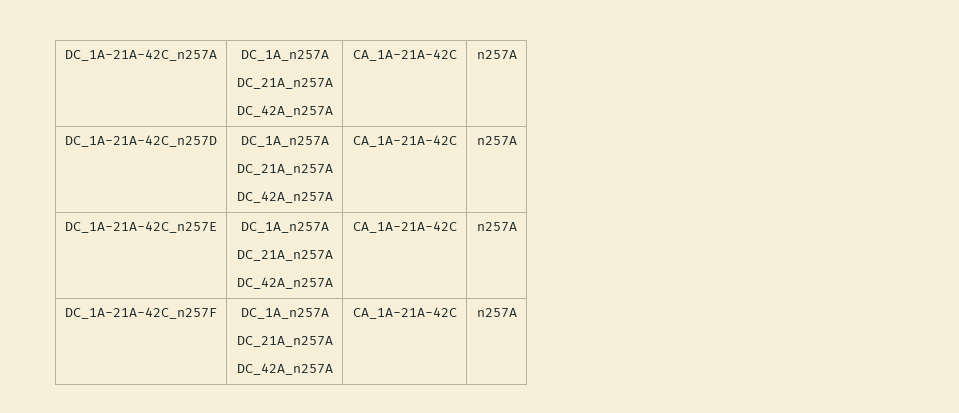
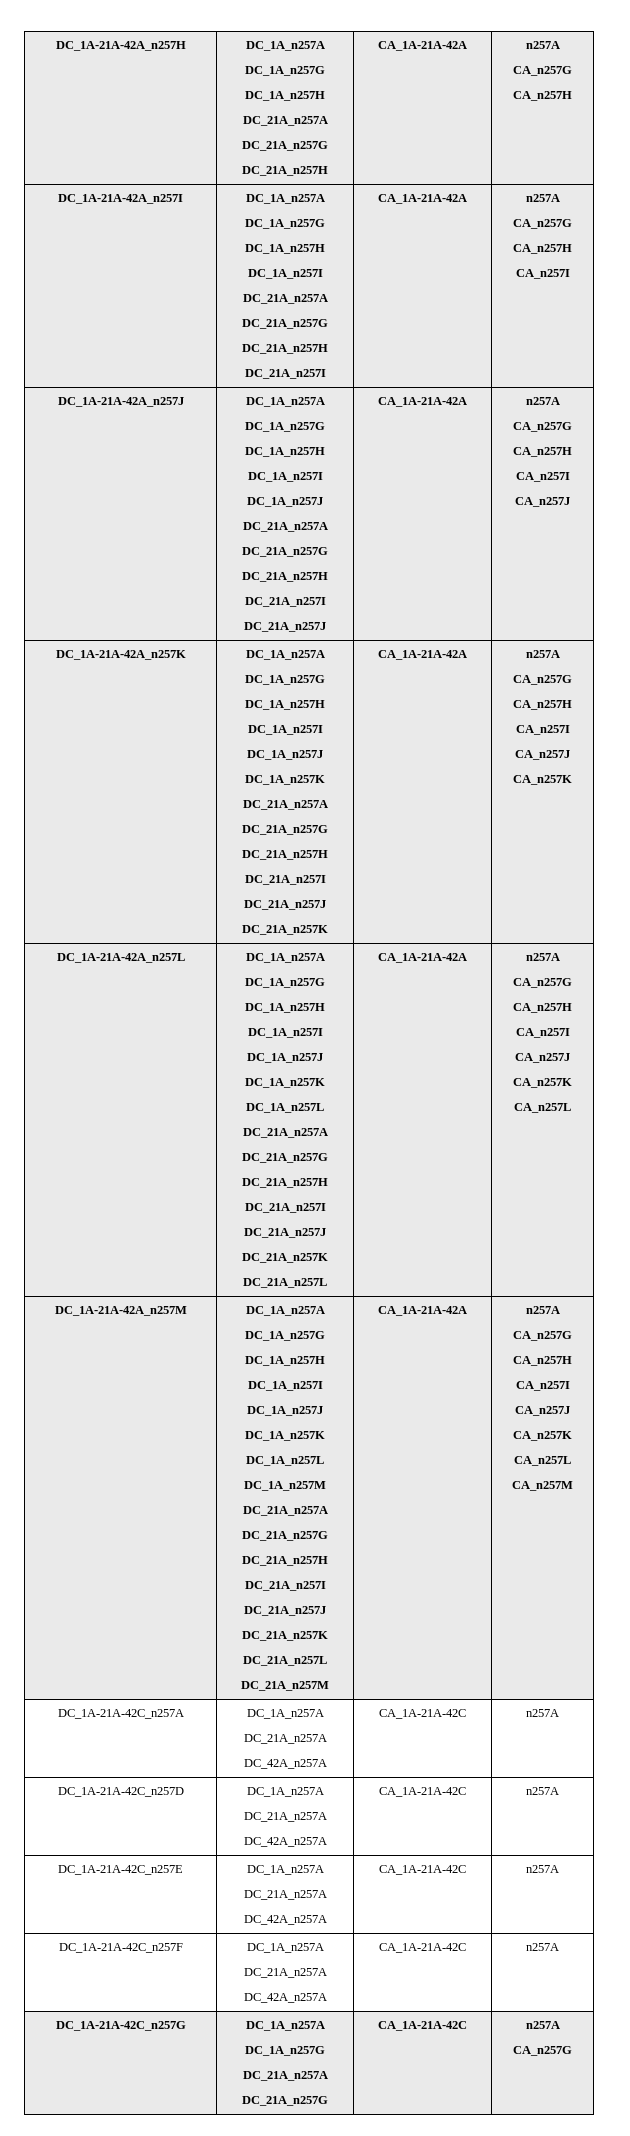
(65, 55) none -> [55,41,186,51] [245,41,325,51] [245,66,325,76] [245,91,325,101] [242,116,328,126] [242,141,328,151] [242,166,328,176] [378,41,467,51] [525,41,560,49] [513,66,572,76] [513,91,572,101] [58,194,183,204] [245,194,325,204] [245,219,325,229] [245,244,325,254] [247,269,323,279] [242,294,328,304] [242,319,328,329] [242,344,328,354] [244,369,326,379] [378,194,467,204] [525,194,560,202] [513,219,572,229] [513,244,572,254] [515,269,570,279] [57,397,184,407] [245,397,325,407] [245,422,325,432] [245,447,325,457] [247,472,323,482] [247,497,323,507] [242,522,328,532] [242,547,328,557] [242,572,328,582] [244,597,326,607] [244,622,326,632] [378,397,467,407] [525,397,560,405] [513,422,572,432] [513,447,572,457] [515,472,570,482] [515,497,570,507] [55,650,186,660] [245,650,325,660] [245,675,325,685] [245,700,325,710] [247,725,323,735] [247,750,323,760] [245,775,325,785] [242,800,328,810] [242,825,328,835] [242,850,328,860] [244,875,326,885] [244,900,326,910] [242,925,328,935] [378,650,467,660] [525,650,560,658] [513,675,572,685] [513,700,572,710] [515,725,570,735] [515,750,570,760] [513,775,572,785] [56,953,185,963] [245,953,325,963] [245,978,325,988] [245,1003,325,1013] [247,1028,323,1038] [247,1053,323,1063] [245,1078,325,1088] [246,1103,324,1113] [242,1128,328,1138] [242,1153,328,1163] [242,1178,328,1188] [244,1203,326,1213] [244,1228,326,1238] [242,1253,328,1263] [243,1278,327,1288] [378,953,467,963] [525,953,560,961] [513,978,572,988] [513,1003,572,1013] [515,1028,570,1038] [515,1053,570,1063] [513,1078,572,1088] [514,1103,571,1113] [54,1306,187,1316] [245,1306,325,1316] [245,1331,325,1341] [245,1356,325,1366] [247,1381,323,1391] [247,1406,323,1416] [245,1431,325,1441] [246,1456,324,1466] [244,1481,326,1491] [242,1506,328,1516] [242,1531,328,1541] [242,1556,328,1566] [244,1581,326,1591] [244,1606,326,1616] [242,1631,328,1641] [243,1656,327,1666] [241,1681,329,1691] [378,1306,467,1316] [525,1306,560,1314] [513,1331,572,1341] [513,1356,572,1366] [515,1381,570,1391] [515,1406,570,1416] [513,1431,572,1441] [514,1456,571,1466] [512,1481,573,1491] DC_1A-21A-42A_n257H | DC_1A_n257A // DC_1A_n257G // DC_1A_n257H // DC_21A_n257A // DC_21A_n257G // DC_21A_n257H | CA_1A-21A-42A | n257A // CA_n257G // CA_n257H // DC_1A-21A-42A_n257I | DC_1A_n257A // DC_1A_n257G // DC_1A_n257H // DC_1A_n257I // DC_21A_n257A // DC_21A_n257G // DC_21A_n257H // DC_21A_n257I | CA_1A-21A-42A | n257A // CA_n257G // CA_n257H // CA_n257I // DC_1A-21A-42A_n257J | DC_1A_n257A // DC_1A_n257G // DC_1A_n257H // DC_1A_n257I // DC_1A_n257J // DC_21A_n257A // DC_21A_n257G // DC_21A_n257H // DC_21A_n257I // DC_21A_n257J | CA_1A-21A-42A | n257A // CA_n257G // CA_n257H // CA_n257I // CA_n257J // DC_1A-21A-42A_n257K | DC_1A_n257A // DC_1A_n257G // DC_1A_n257H // DC_1A_n257I // DC_1A_n257J // DC_1A_n257K // DC_21A_n257A // DC_21A_n257G // DC_21A_n257H // DC_21A_n257I // DC_21A_n257J // DC_21A_n257K | CA_1A-21A-42A | n257A // CA_n257G // CA_n257H // CA_n257I // CA_n257J // CA_n257K // DC_1A-21A-42A_n257L | DC_1A_n257A // DC_1A_n257G // DC_1A_n257H // DC_1A_n257I // DC_1A_n257J // DC_1A_n257K // DC_1A_n257L // DC_21A_n257A // DC_21A_n257G // DC_21A_n257H // DC_21A_n257I // DC_21A_n257J // DC_21A_n257K // DC_21A_n257L | CA_1A-21A-42A | n257A // CA_n257G // CA_n257H // CA_n257I // CA_n257J // CA_n257K // CA_n257L // DC_1A-21A-42A_n257M | DC_1A_n257A // DC_1A_n257G // DC_1A_n257H // DC_1A_n257I // DC_1A_n257J // DC_1A_n257K // DC_1A_n257L // DC_1A_n257M // DC_21A_n257A // DC_21A_n257G // DC_21A_n257H // DC_21A_n257I // DC_21A_n257J // DC_21A_n257K // DC_21A_n257L // DC_21A_n257M | CA_1A-21A-42A | n257A // CA_n257G // CA_n257H // CA_n257I // CA_n257J // CA_n257K // CA_n257L // CA_n257M //
(517, 313) none -> [55,2021,186,2031] [245,2021,325,2031] [245,2046,325,2056] [242,2071,328,2081] [242,2096,328,2106] [378,2021,467,2031] [525,2021,560,2029] [513,2046,572,2056] // DC_1A-21A-42C_n257G | DC_1A_n257A // DC_1A_n257G // DC_21A_n257A // DC_21A_n257G | CA_1A-21A-42C | n257A // CA_n257G

